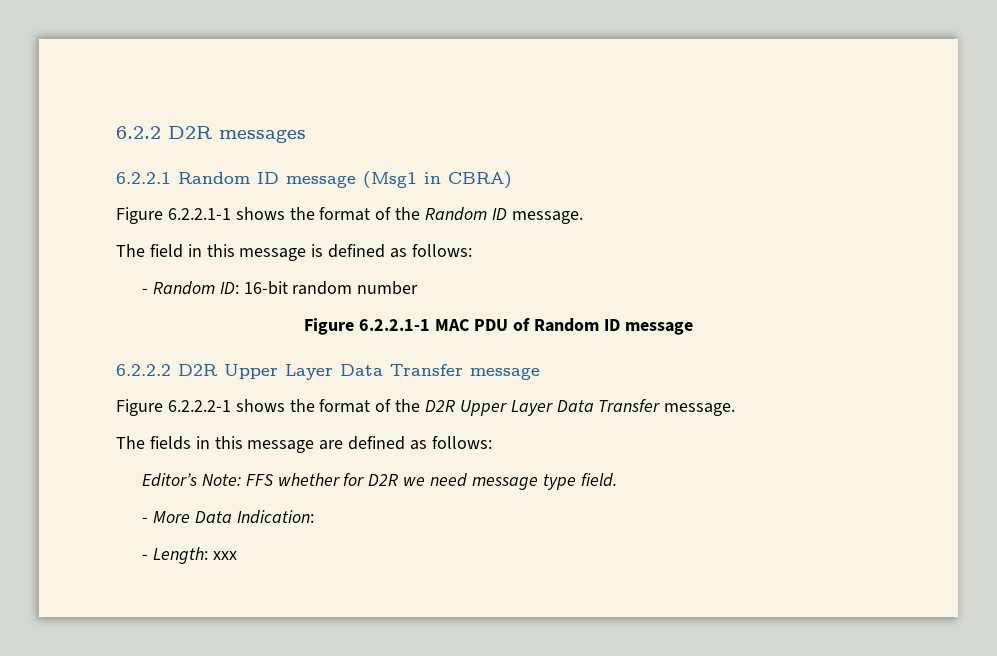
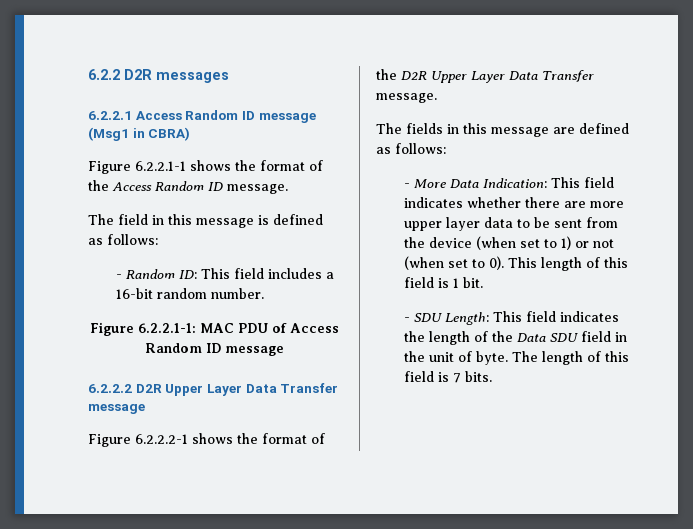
(171, 178) none -> [135,111,182,120] Access
(421, 213) none -> [112,182,152,191] Access
(239, 288) none -> [200,268,334,279] This field includes a
[357,281,419,295] [304,318,431,335] number // Figure 6.2.2.1-1 -> [210,288,264,299] [90,322,196,336] number. // Figure 6.2.2.1-1:
(530, 324) none -> [290,323,339,333] Access
[141,473,617,490] [141,510,314,524] [141,547,237,564] Editor’s Note: FFS whether for D2R we need message type field. // - More Data Indication: // - Length: xxx -> [403,177,614,188] [403,197,624,208] [403,217,618,231] [403,236,614,250] [403,256,628,271] [403,277,483,288] [403,311,619,325] [403,331,627,345] [403,351,629,365] [403,371,492,383] - More Data Indication: This field indicates whether there are more upper layer data to be sent from the device (when set to 1) or not (when set to 0). This length of this field is 1 bit. // - SDU Length: This field indicates the length of the Data SDU field in the unit of byte. The length of this field is 7 bits.

